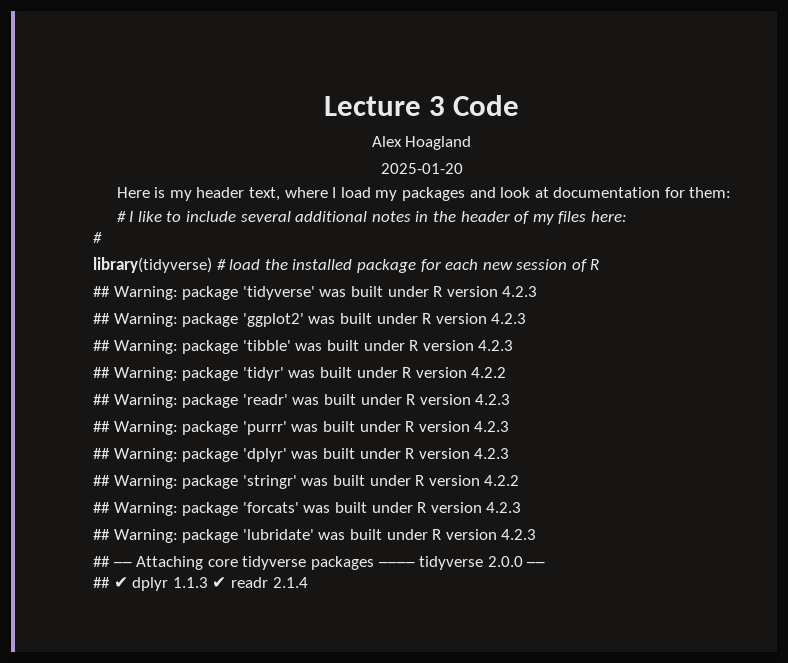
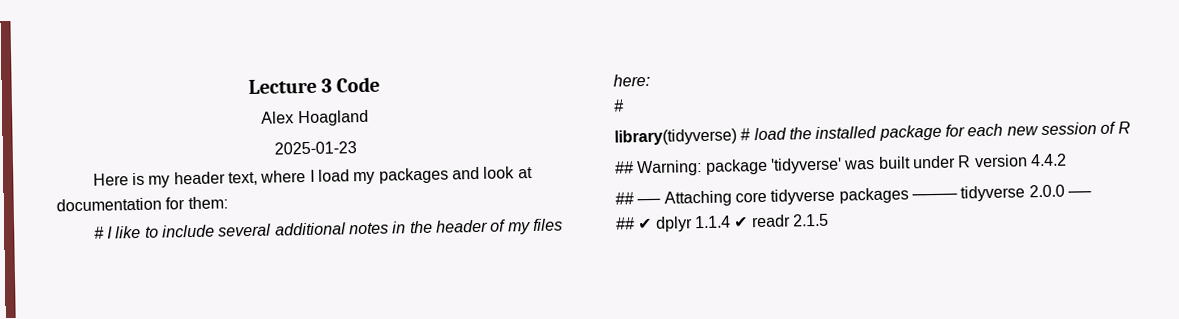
[380,163,463,174] 2025-01-20 -> [273,141,357,155] 2025-01-23
[502,286,538,297] [93,313,527,327] [93,340,514,354] [93,367,507,381] [93,394,511,408] [93,421,510,435] [93,448,510,462] [93,475,520,489] [93,502,522,516] [93,529,537,543] 4.2.3 // ## Warning: package 'ggplot2' was built under R version 4.2.3 // ## Warning: package 'tibble' was built under R version 4.2.3 // ## Warning: package 'tidyr' was built under R version 4.2.2 // ## Warning: package 'readr' was built under R version 4.2.3 // ## Warning: package 'purrr' was built under R version 4.2.3 // ## Warning: package 'dplyr' was built under R version 4.2.3 // ## Warning: package 'stringr' was built under R version 4.2.2 // ## Warning: package 'forcats' was built under R version 4.2.3 // ## Warning: package 'lubridate' was built under R version 4.2.3 -> [1029,153,1067,167] 4.4.2
[172,577,208,588] 1.1.3 -> [694,215,731,229] 1.1.4
[272,577,308,588] 2.1.4 -> [791,213,829,227] 2.1.5

